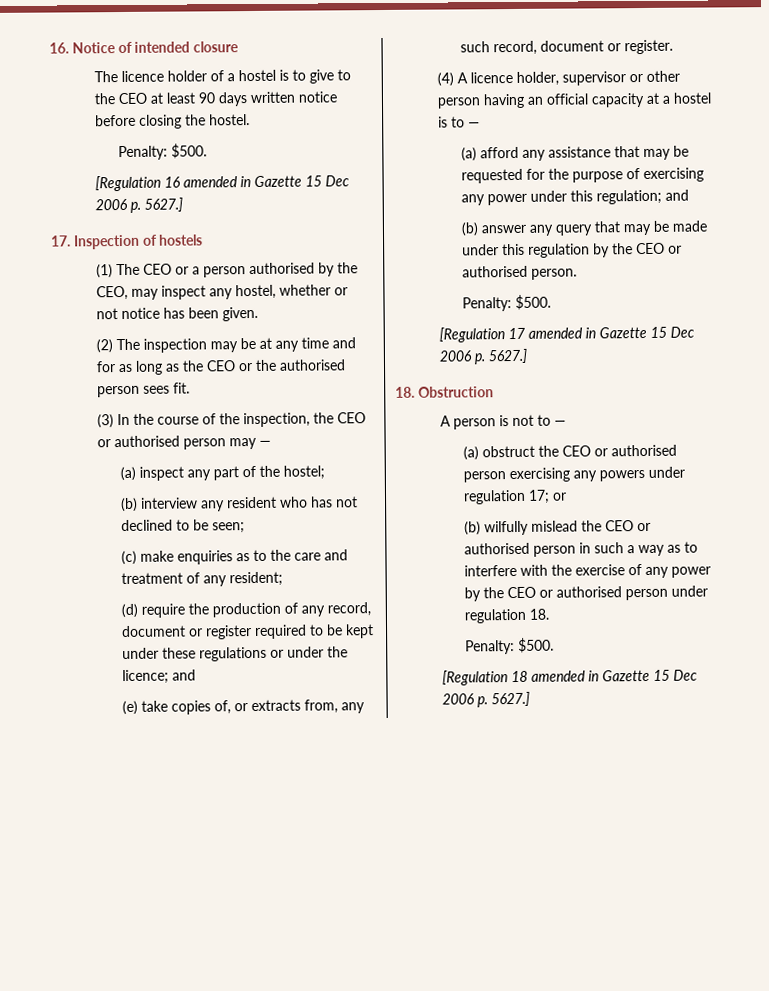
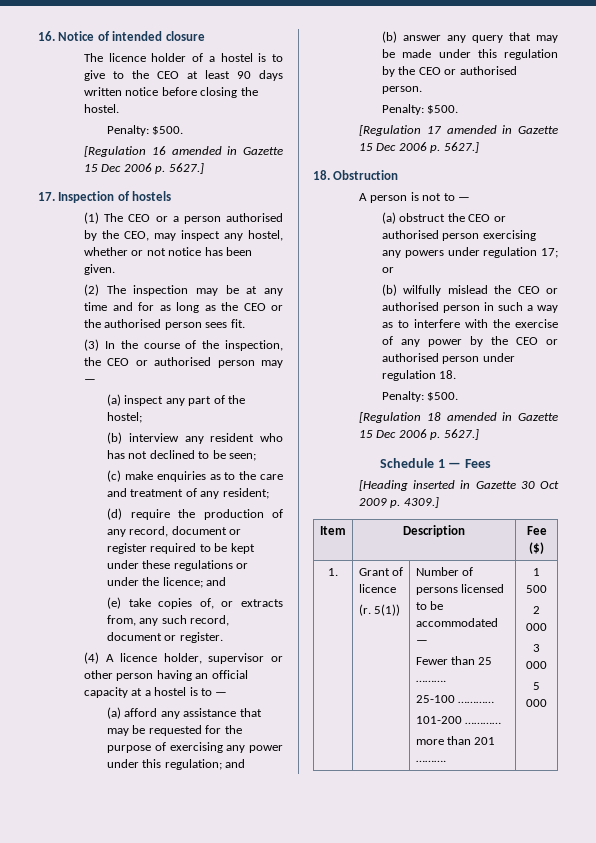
(531, 699) none -> [379,458,492,468] [359,480,559,491] [359,497,439,508] [320,526,346,535] [403,525,465,537] [526,526,547,535] [529,542,544,554] [328,568,338,576] [358,567,403,576] [358,584,396,593] [358,604,400,616] [415,567,473,576] [415,584,504,595] [415,601,443,610] [415,618,498,627] [415,640,428,644] [415,656,493,665] [415,680,446,682] [415,695,494,703] [415,716,501,724] [415,736,496,745] [415,760,446,762] [533,568,540,576] [526,585,547,593] [533,606,540,614] [526,623,547,631] [533,644,540,652] [526,661,547,669] [533,682,540,690] [526,699,547,707] // Schedule 1 — Fees // [Heading inserted in Gazette 30 Oct 2009 p. 4309.] // Item | Description | Fee ($) // 1. | Grant of licence // (r. 5(1)) | Number of persons licensed to be accommodated — // Fewer than 25 ………. // 25-100 ………… // 101-200 ………… // more than 201 ………. | 1 500 // 2 000 // 3 000 // 5 000

